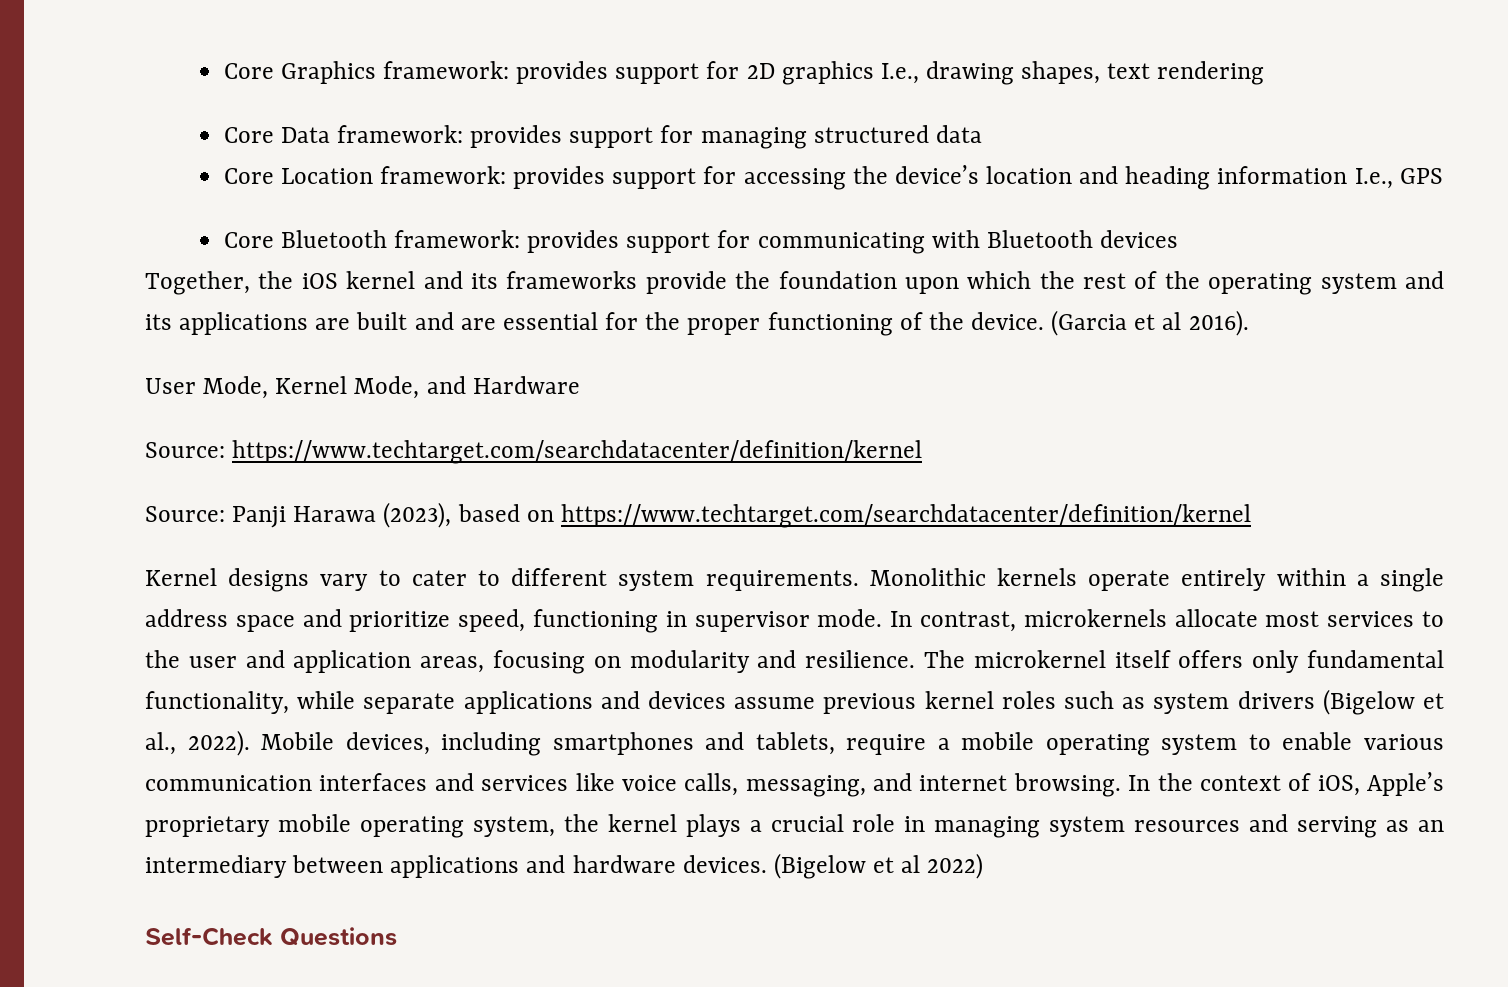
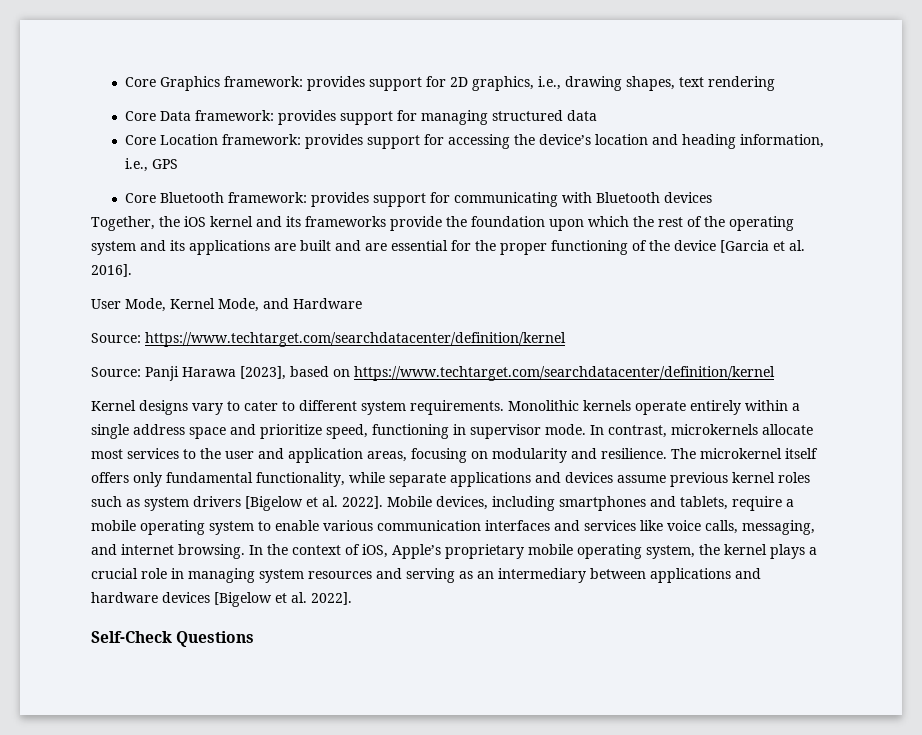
[781,61,919,85] graphics I.e., -> [471,76,561,91] graphics, i.e.,
[1217,166,1393,189] information I.e., -> [739,134,824,148] [124,158,148,172] information, i.e.,
[971,310,1249,336] device. (Garcia et al 2016). -> [674,240,805,253] [91,264,132,277] device [Garcia et al. 2016].
[383,502,452,528] (2023), -> [240,366,286,380] [2023],
[1322,689,1445,715] [145,730,250,756] (Bigelow et al., 2022). -> [245,496,383,511] [Bigelow et al. 2022].
[682,853,984,879] devices. (Bigelow et al 2022) -> [162,592,352,607] devices [Bigelow et al. 2022].

